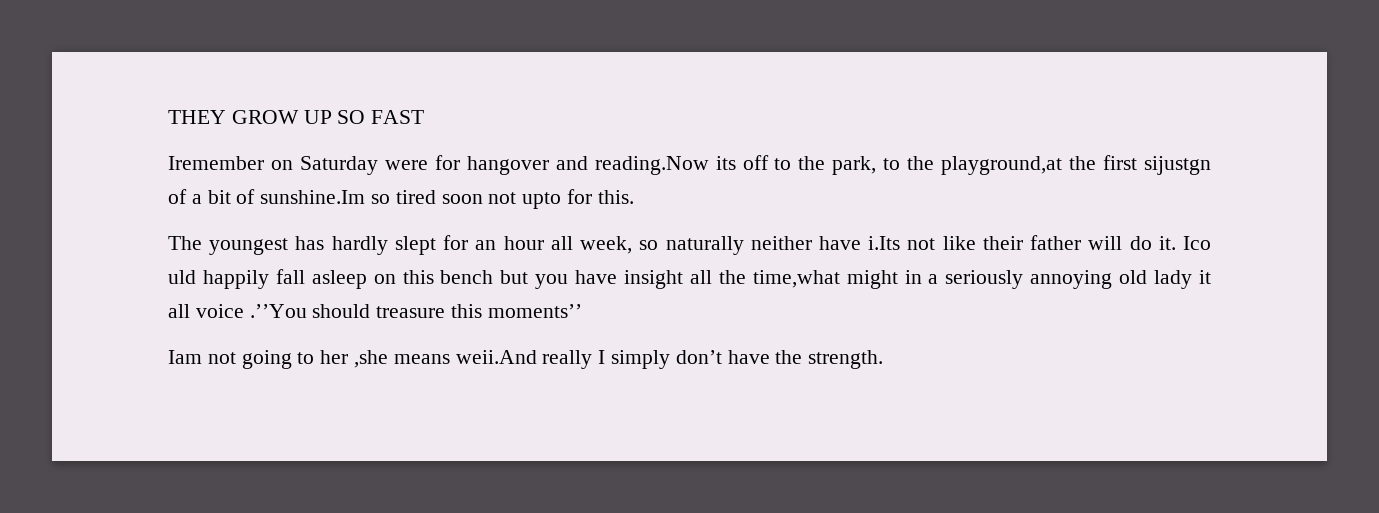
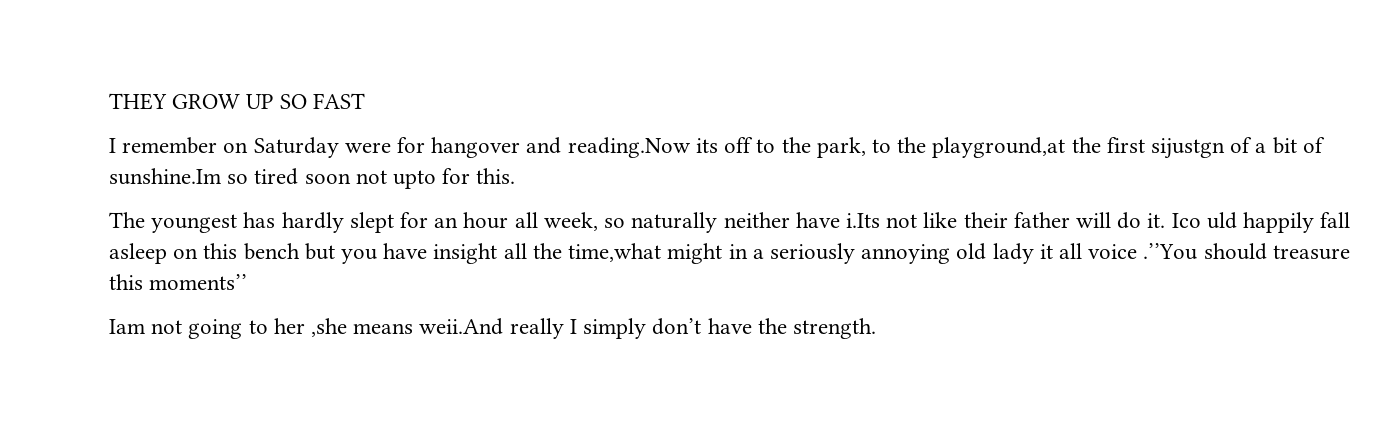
[168,156,264,170] Iremember -> [109,137,218,154] I remember

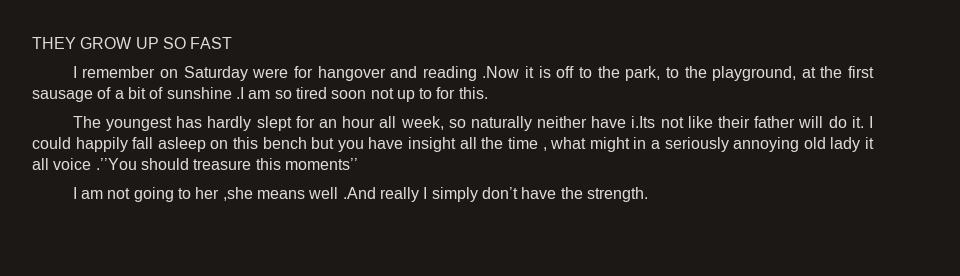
[567,137,718,158] reading.Now its -> [422,66,551,81] reading .Now it is
[932,137,1066,158] playground,at -> [712,66,816,81] playground, at
[1150,138,1225,159] sijustgn -> [32,90,93,102] sausage
[109,168,221,185] sunshine.Im -> [166,87,271,99] sunshine .I am
[393,170,437,189] upto -> [396,88,433,102] up to
[1171,212,1237,229] Ico uld -> [869,116,874,128] [32,137,71,149] I could
[568,243,662,262] time,what -> [507,137,587,151] time , what
[109,319,145,334] Iam -> [72,187,104,199] I am
[419,318,504,335] weii.And -> [308,187,376,199] well .And

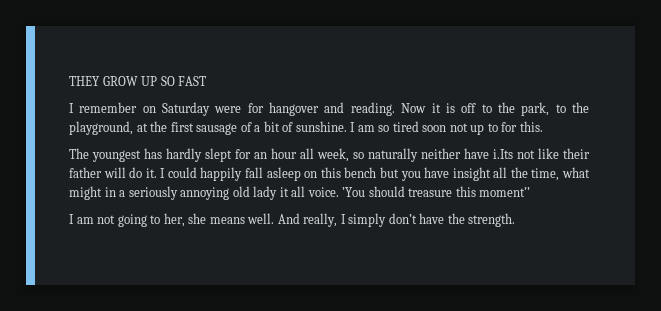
[422,66,520,81] reading .Now -> [350,102,427,116] reading. Now
[166,87,244,99] sunshine .I -> [295,121,356,132] sunshine. I
[507,137,547,151] time , -> [531,168,560,181] time,
[53,158,137,170] voice .’’You -> [307,187,366,197] voice. ’You
[284,158,358,170] moments’’ -> [479,187,531,197] moment’’
[195,187,420,202] her ,she means well .And really -> [163,213,338,227] her, she means well. And really,

